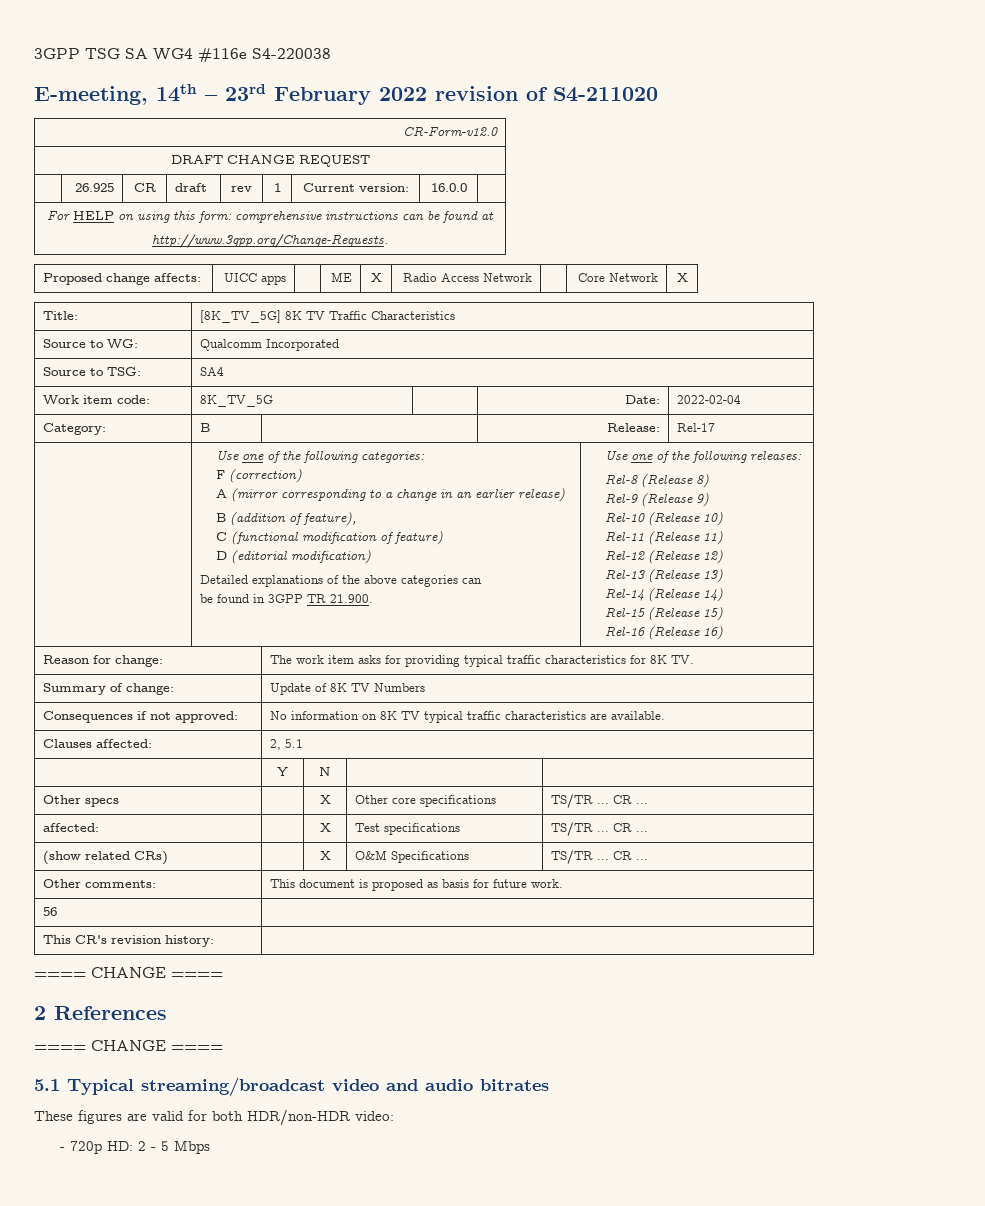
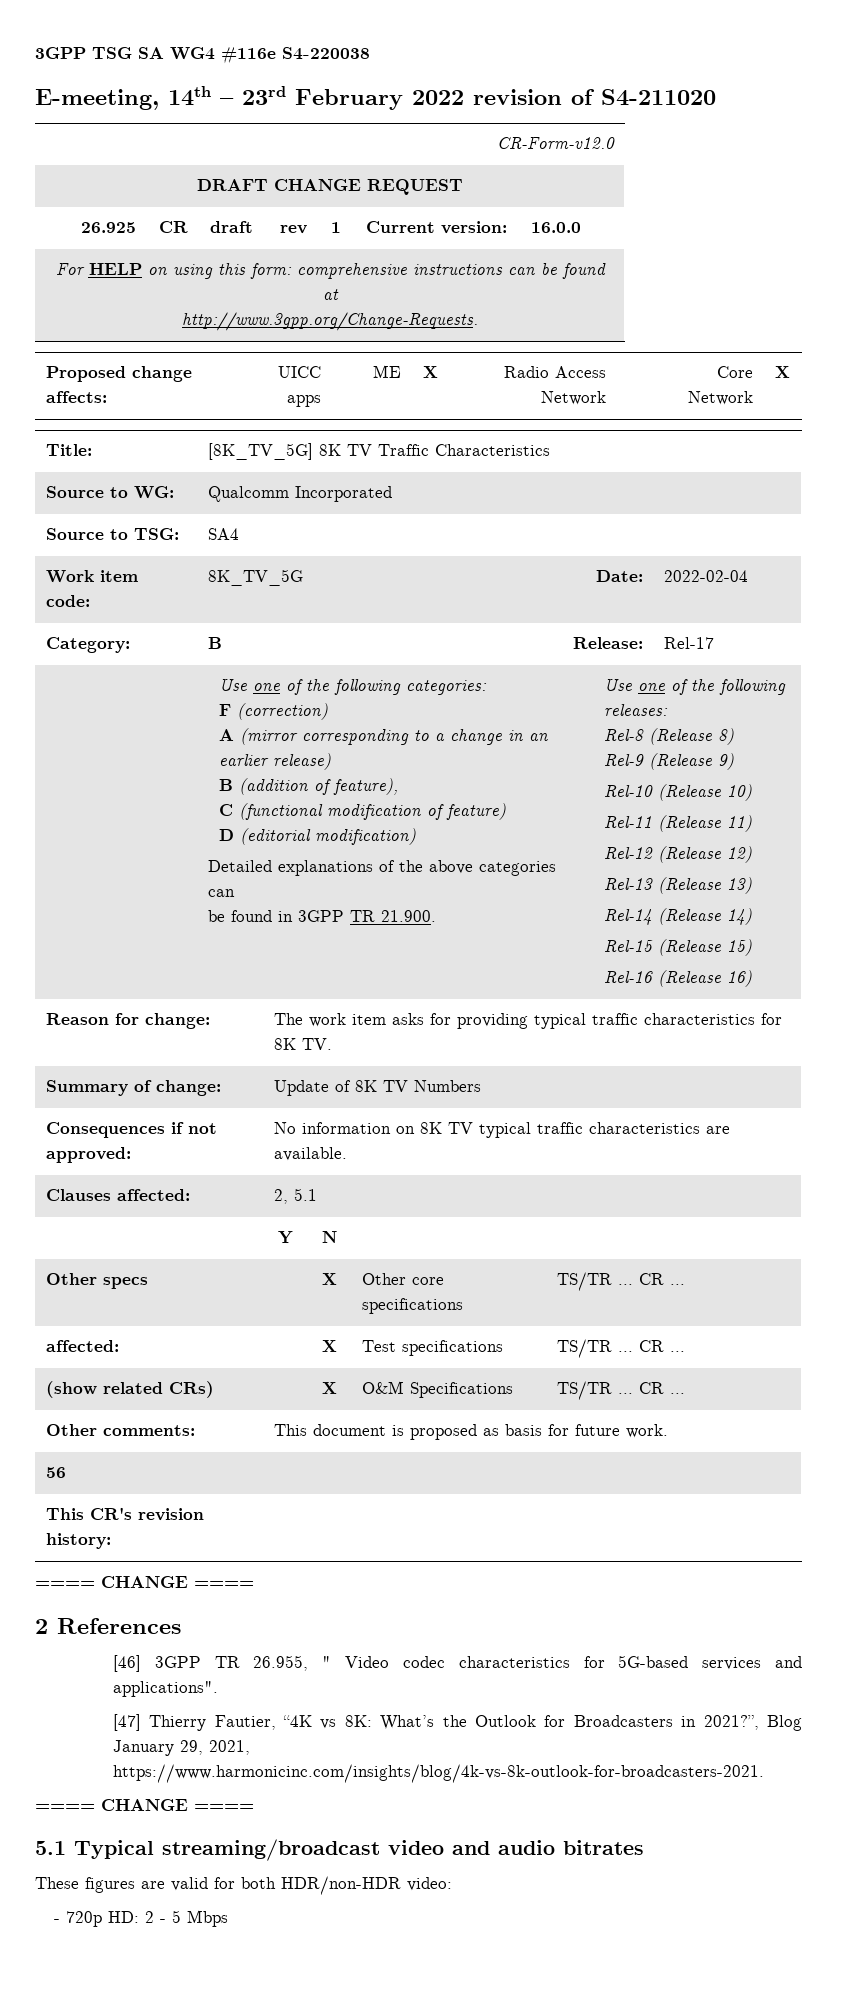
(167, 1013) none -> [112,1655,802,1672] [112,1681,218,1697] [112,1714,802,1731] [112,1740,250,1756] [112,1764,764,1783] // [46] 3GPP TR 26.955, " Video codec characteristics for 5G-based services and applications". // [47] Thierry Fautier, “4K vs 8K: What’s the Outlook for Broadcasters in 2021?”, Blog January 29, 2021, https://www.harmonicinc.com/insights/blog/4k-vs-8k-outlook-for-broadcasters-2021.

